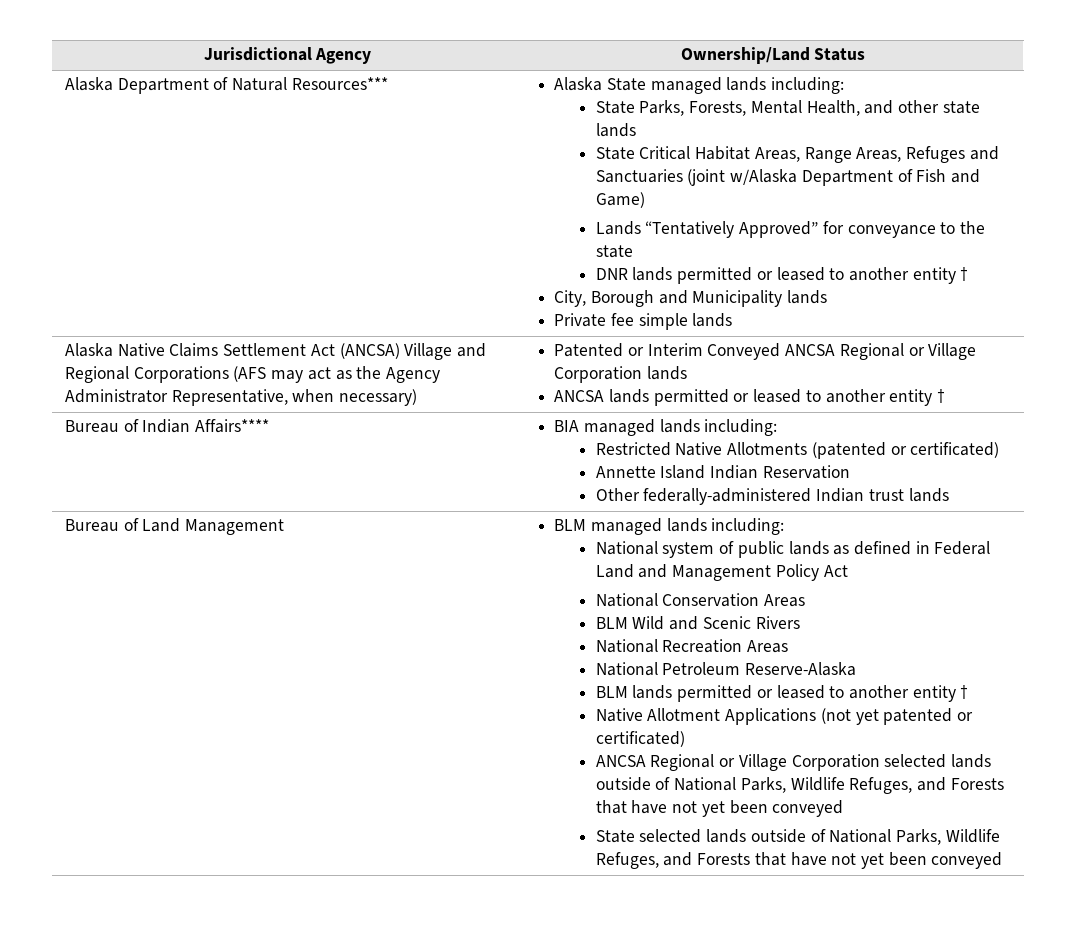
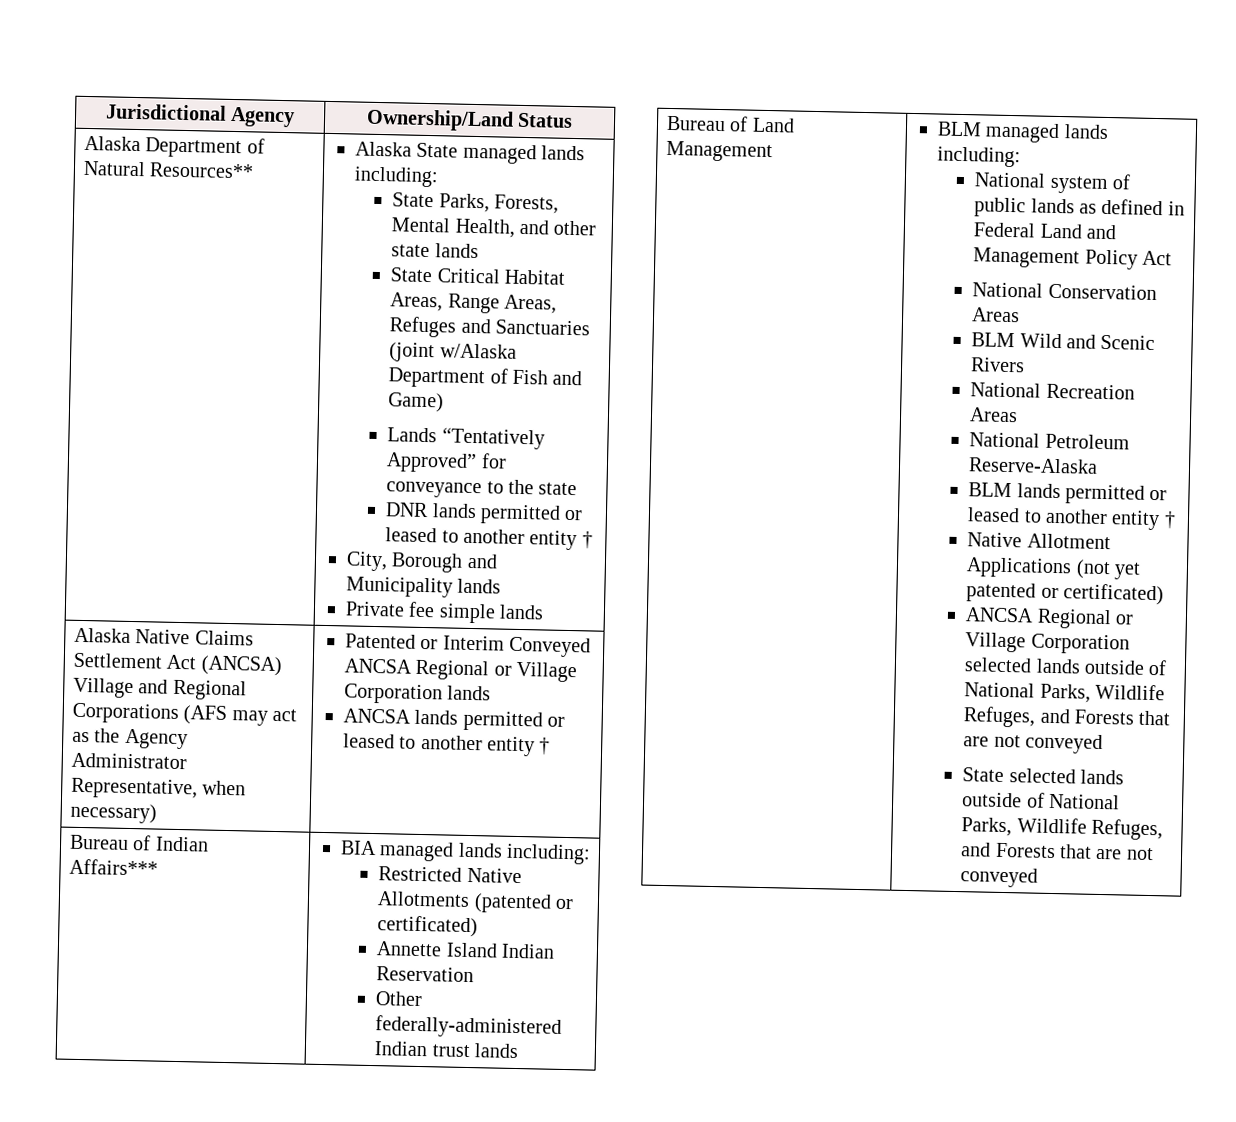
[291,77,388,90] Resources*** -> [149,162,255,179] Resources**
[195,419,270,433] Affairs**** -> [68,858,158,876] Affairs***
[631,800,768,817] have not yet been -> [963,734,1021,748] are not
[790,852,927,869] have not yet been -> [1095,847,1154,861] are not

